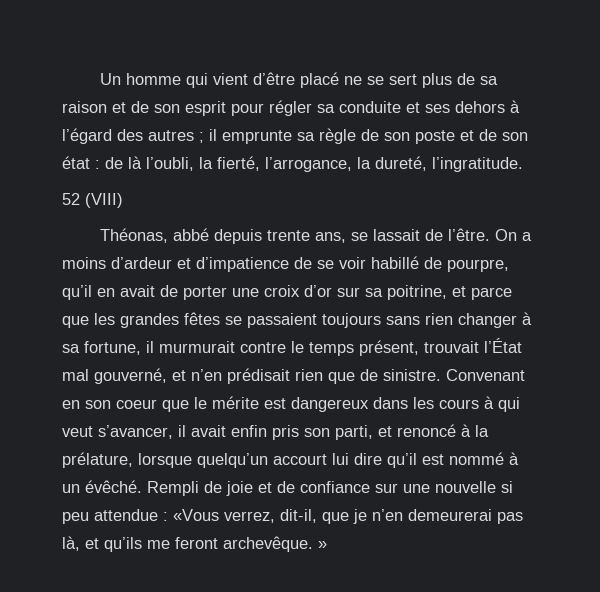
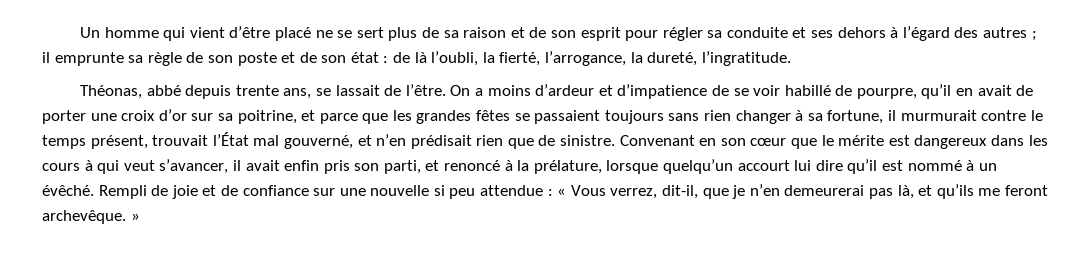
[62,193,123,208] // 52 (VIII) -> (791, 58) none
[116,399,157,409] coeur -> [750,138,787,146] cœur
[173,509,219,521] «Vous -> [557,185,606,196] « Vous

